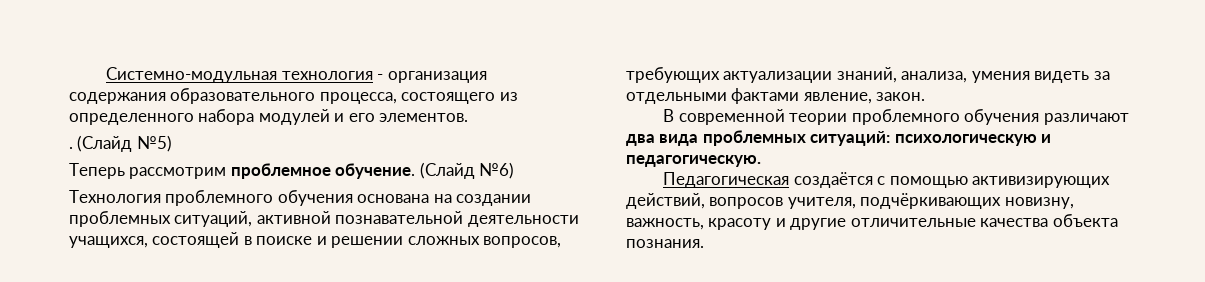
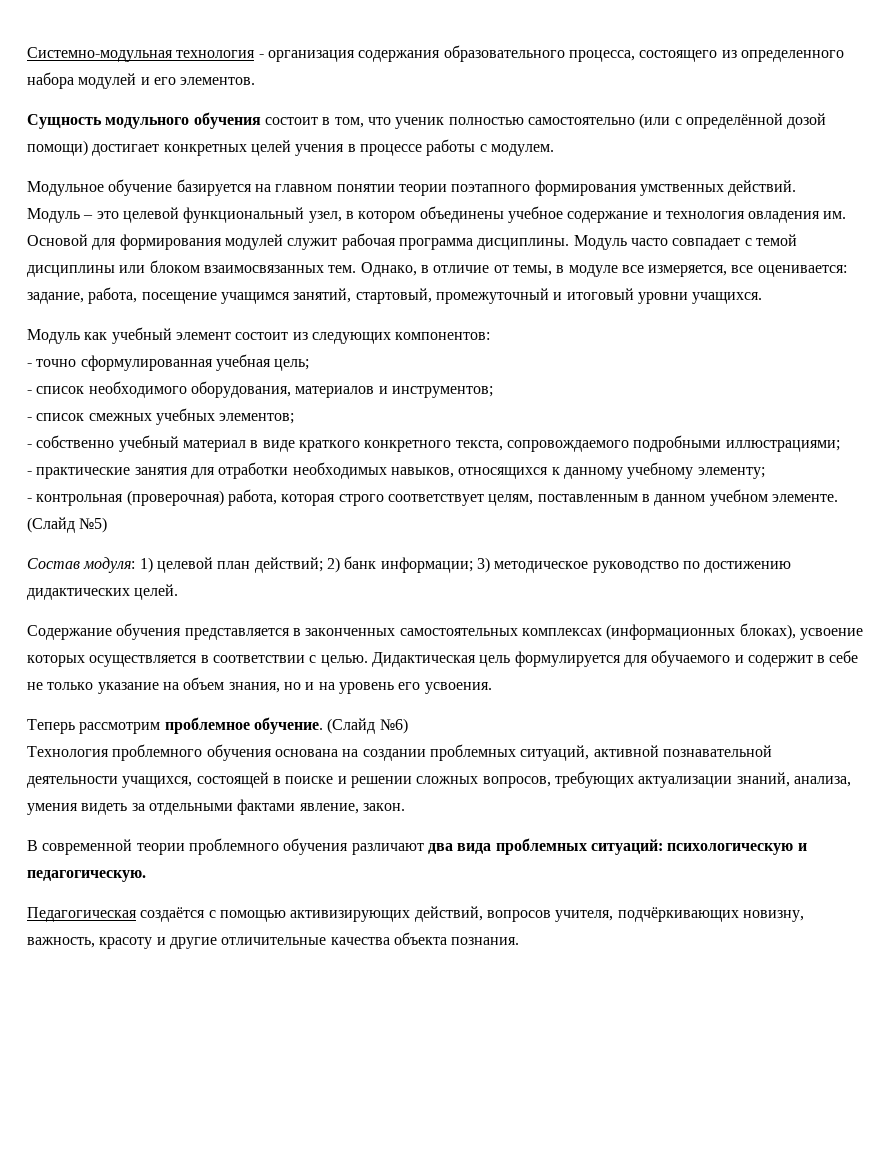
[69,135,172,152] . (Слайд №5) -> [27,112,827,129] [27,139,554,156] [27,179,797,196] [27,206,847,223] [27,233,797,250] [27,260,847,277] [27,287,763,304] [27,327,491,344] [27,354,310,371] [27,381,493,398] [27,408,295,425] [27,435,840,452] [27,462,765,479] [27,489,838,506] [27,517,108,533] [27,556,792,573] [27,584,179,600] [27,623,863,640] [27,650,859,667] [27,677,492,694] Сущность модульного обучения состоит в том, что ученик полностью самостоятельно (или с определённой дозой помощи) достигает конкретных целей учения в процессе работы с модулем. // Модульное обучение базируется на главном понятии теории поэтапного формирования умственных действий. // Модуль – это целевой функциональный узел, в котором объединены учебное содержание и технология овладения им. Основой для формирования модулей служит рабочая программа дисциплины. Модуль часто совпадает с темой дисциплины или блоком взаимосвязанных тем. Однако, в отличие от темы, в модуле все измеряется, все оценивается: задание, работа, посещение учащимся занятий, стартовый, промежуточный и итоговый уровни учащихся. // Модуль как учебный элемент состоит из следующих компонентов: // - точно сформулированная учебная цель; // - список необходимого оборудования, материалов и инструментов; // - список смежных учебных элементов; // - собственно учебный материал в виде краткого конкретного текста, сопровождаемого подробными иллюстрациями; // - практические занятия для отработки необходимых навыков, относящихся к данному учебному элементу; // - контрольная (проверочная) работа, которая строго соответствует целям, поставленным в данном учебном элементе. (Слайд №5) // Состав модуля: 1) целевой план действий; 2) банк информации; 3) методическое руководство по достижению дидактических целей. // Содержание обучения представляется в законченных самостоятельных комплексах (информационных блоках), усвоение которых осуществляется в соответствии с целью. Дидактическая цель формулируется для обучаемого и содержит в себе не только указание на объем знания, но и на уровень его усвоения.

